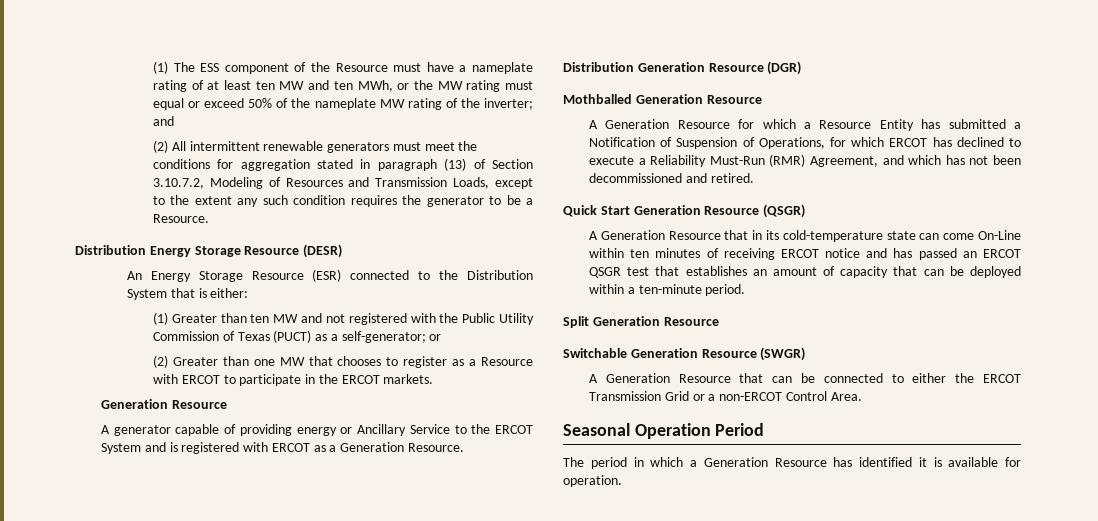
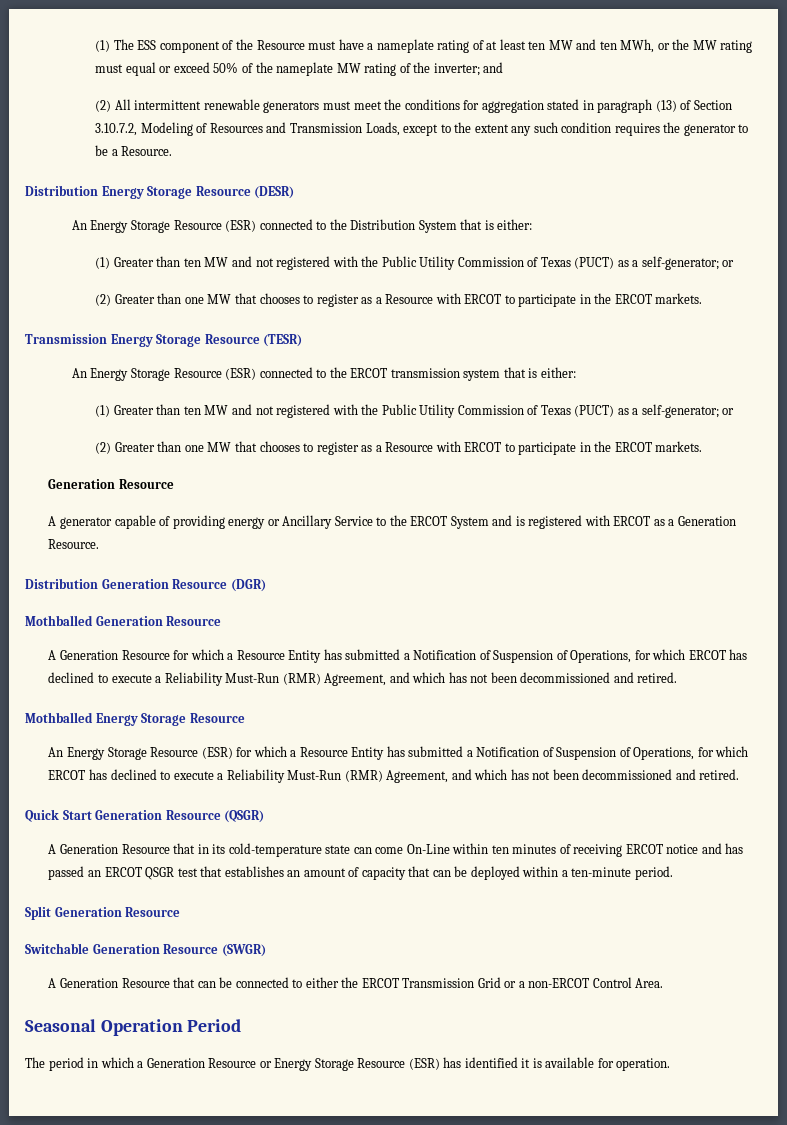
(434, 379) none -> [25,334,303,347] [71,367,576,381] [95,404,735,418] [95,441,703,455] // Transmission Energy Storage Resource (TESR) // An Energy Storage Resource (ESR) connected to the ERCOT transmission system that is either: // (1) Greater than ten MW and not registered with the Public Utility Commission of Texas (PUCT) as a self-generator; or // (2) Greater than one MW that chooses to register as a Resource with ERCOT to participate in the ERCOT markets.
(754, 178) none -> [25,712,245,726] [48,746,749,760] [48,769,740,783] // Mothballed Energy Storage Resource // An Energy Storage Resource (ESR) for which a Resource Entity has submitted a Notification of Suspension of Operations, for which ERCOT has declined to execute a Reliability Must-Run (RMR) Agreement, and which has not been decommissioned and retired.
(827, 462) none -> [259,1058,440,1071] or Energy Storage Resource (ESR)

